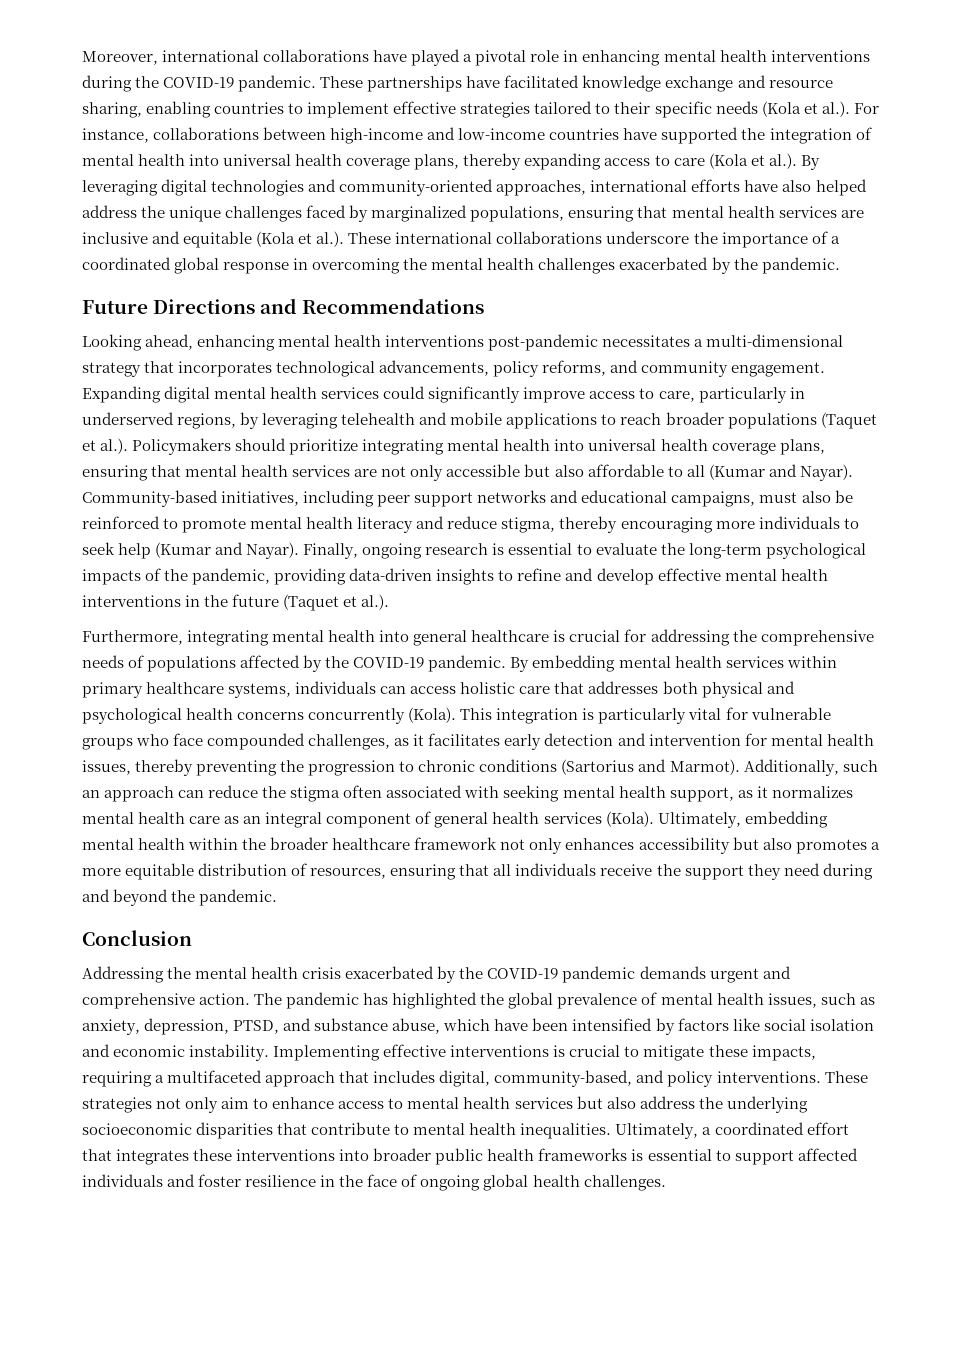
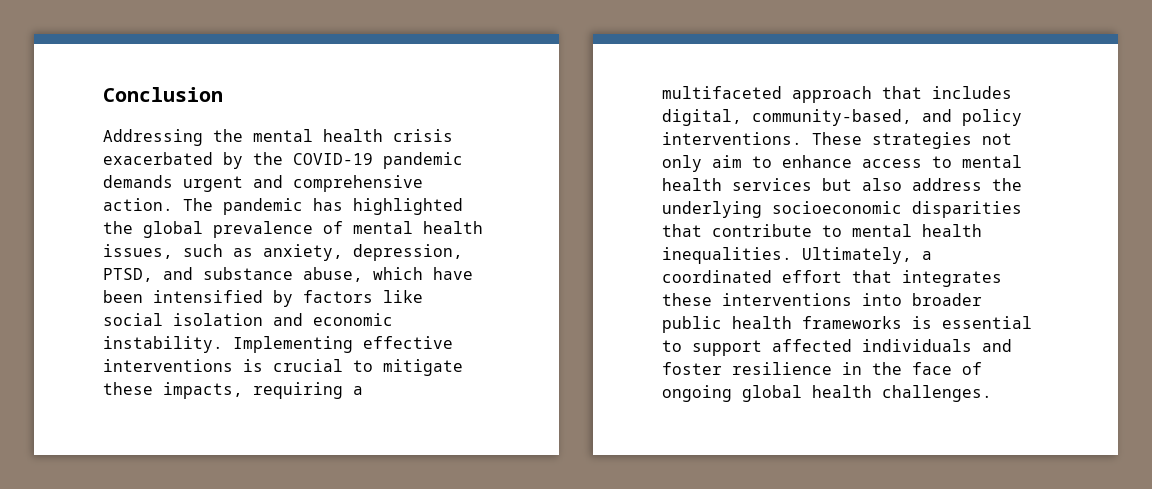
[82,49,870,66] [82,75,833,92] [82,101,879,118] [82,127,872,144] [82,153,820,170] [82,179,867,196] [82,205,864,222] [82,231,840,248] [82,257,840,274] [82,298,485,314] [82,334,844,351] [82,360,826,377] [82,386,805,403] [82,412,877,429] [82,438,825,455] [82,464,853,481] [82,490,853,507] [82,516,859,533] [82,542,866,559] [82,568,828,585] [82,594,390,611] [82,629,874,646] [82,655,837,672] [82,681,795,698] [82,707,831,724] [82,733,874,750] [82,759,878,776] [82,785,853,802] [82,811,828,828] [82,837,880,854] [82,863,873,880] [82,889,278,906] Moreover, international collaborations have played a pivotal role in enhancing mental health interventions during the COVID-19 pandemic. These partnerships have facilitated knowledge exchange and resource sharing, enabling countries to implement effective strategies tailored to their specific needs (Kola et al.). For instance, collaborations between high-income and low-income countries have supported the integration of mental health into universal health coverage plans, thereby expanding access to care (Kola et al.). By leveraging digital technologies and community-oriented approaches, international efforts have also helped address the unique challenges faced by marginalized populations, ensuring that mental health services are inclusive and equitable (Kola et al.). These international collaborations underscore the importance of a coordinated global response in overcoming the mental health challenges exacerbated by the pandemic. // Future Directions and Recommendations // Looking ahead, enhancing mental health interventions post-pandemic necessitates a multi-dimensional strategy that incorporates technological advancements, policy reforms, and community engagement. Expanding digital mental health services could significantly improve access to care, particularly in underserved regions, by leveraging telehealth and mobile applications to reach broader populations (Taquet et al.). Policymakers should prioritize integrating mental health into universal health coverage plans, ensuring that mental health services are not only accessible but also affordable to all (Kumar and Nayar). Community-based initiatives, including peer support networks and educational campaigns, must also be reinforced to promote mental health literacy and reduce stigma, thereby encouraging more individuals to seek help (Kumar and Nayar). Finally, ongoing research is essential to evaluate the long-term psychological impacts of the pandemic, providing data-driven insights to refine and develop effective mental health interventions in the future (Taquet et al.). // Furthermore, integrating mental health into general healthcare is crucial for addressing the comprehensive needs of populations affected by the COVID-19 pandemic. By embedding mental health services within primary healthcare systems, individuals can access holistic care that addresses both physical and psychological health concerns concurrently (Kola). This integration is particularly vital for vulnerable groups who face compounded challenges, as it facilitates early detection and intervention for mental health issues, thereby preventing the progression to chronic conditions (Sartorius and Marmot). Additionally, such an approach can reduce the stigma often associated with seeking mental health support, as it normalizes mental health care as an integral component of general health services (Kola). Ultimately, embedding mental health within the broader healthcare framework not only enhances accessibility but also promotes a more equitable distribution of resources, ensuring that all individuals receive the support they need during and beyond the pandemic. // -> (103, 94) none

